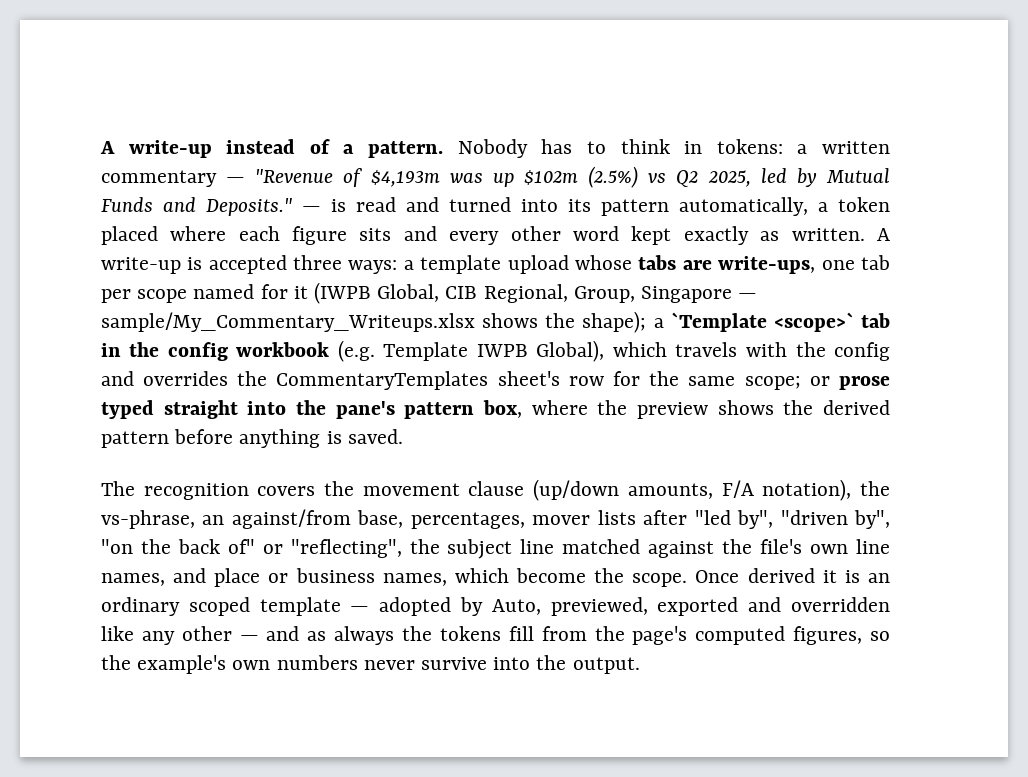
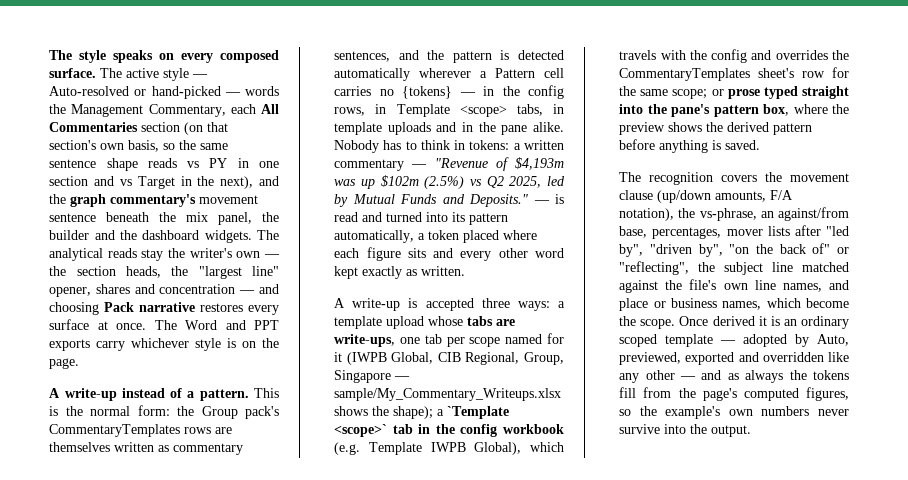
(99, 147) none -> [49,50,279,63] [49,68,209,81] [49,86,280,99] [49,104,280,117] [49,122,229,135] [49,140,229,152] [49,158,280,171] [49,176,279,189] [49,194,259,207] [49,212,279,225] [49,230,279,243] [49,248,280,261] [49,266,279,279] [49,284,279,297] [49,302,280,315] [49,319,279,330] [49,338,279,351] [49,358,80,369] The style speaks on every composed surface. The active style — Auto-resolved or hand-picked — words the Management Commentary, each All Commentaries section (on that section's own basis, so the same sentence shape reads vs PY in one section and vs Target in the next), and the graph commentary's movement sentence beneath the mix panel, the builder and the dashboard widgets. The analytical reads stay the writer's own — the section heads, the "largest line" opener, shares and concentration — and choosing Pack narrative restores every surface at once. The Word and PPT exports carry whichever style is on the page. //
(444, 149) none -> [254,388,280,398] [49,405,279,419] [49,424,233,437] [49,442,244,455] [334,50,564,63] [334,68,564,81] [334,85,564,99] [334,104,564,117] [334,122,564,135] This is the normal form: the Group pack's CommentaryTemplates rows are themselves written as commentary sentences, and the pattern is detected automatically wherever a Pattern cell carries no {tokens} — in the config rows, in Template <scope> tabs, in template uploads and in the pane alike.
(865, 234) none -> (466, 271) //

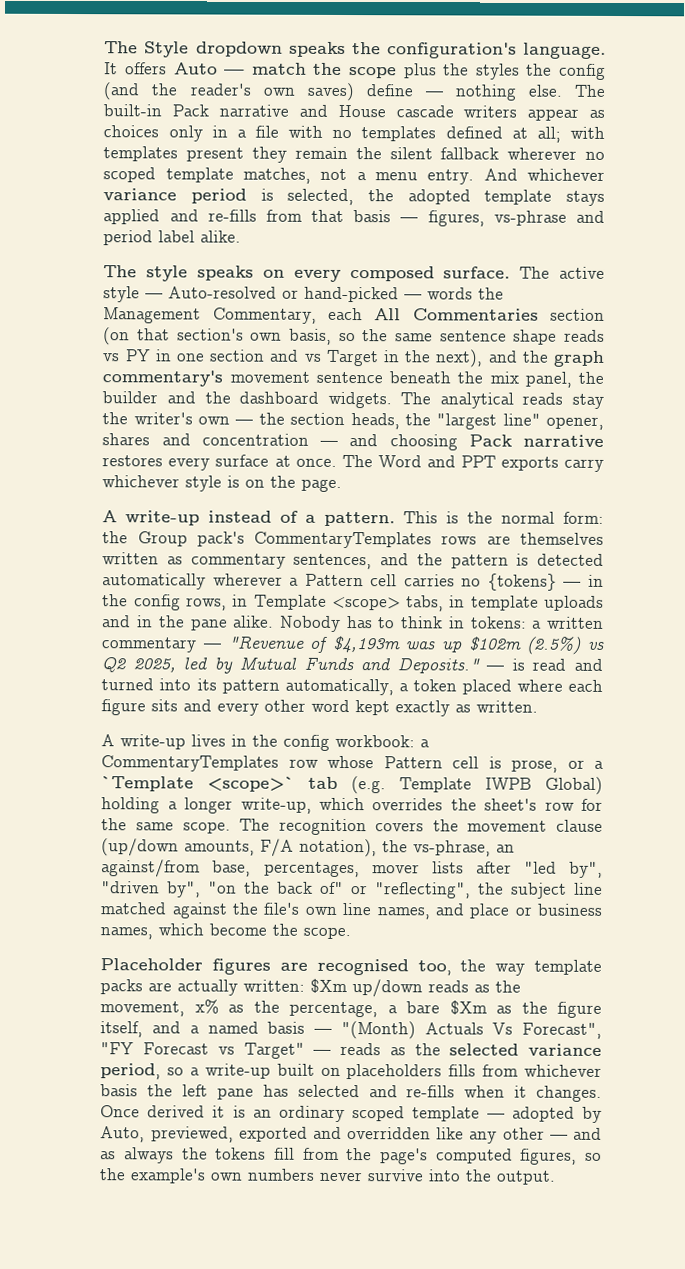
[49,50,73,60] The -> [104,41,606,59] [104,62,606,80] [103,82,606,102] [103,104,605,121] [103,125,605,143] [103,146,605,163] [103,167,605,185] [103,188,605,206] [103,209,605,227] [103,230,242,246] [103,265,138,278] The Style dropdown speaks the configuration's language. It offers Auto — match the scope plus the styles the config (and the reader's own saves) define — nothing else. The built-in Pack narrative and House cascade writers appear as choices only in a file with no templates defined at all; with templates present they remain the silent fallback wherever no scoped template matches, not a menu entry. And whichever variance period is selected, the adopted template stays applied and re-fills from that basis — figures, vs-phrase and period label alike. // The
[408,298,565,311] [334,316,516,329] [334,333,564,347] [334,352,564,365] [334,370,411,383] [334,388,562,401] [334,406,510,419] [334,424,564,437] [334,442,564,455] [619,49,772,63] is accepted three ways: a template upload whose tabs are write-ups, one tab per scope named for it (IWPB Global, CIB Regional, Group, Singapore — sample/My_Commentary_Writeups.xlsx shows the shape); a `Template <scope>` tab in the config workbook (e.g. Template IWPB Global), which travels with the config and -> [191,734,431,751] [101,755,604,773] [101,776,603,795] [101,797,365,814] lives in the config workbook: a CommentaryTemplates row whose Pattern cell is prose, or a `Template <scope>` tab (e.g. Template IWPB Global) holding a longer write-up, which
[619,68,751,81] CommentaryTemplates -> (477, 804) none
[672,86,849,99] [619,104,849,117] [619,122,813,135] [619,139,761,153] scope; or prose typed straight into the pane's pattern box, where the preview shows the derived pattern before anything is saved. // -> [182,821,231,834] scope.
(676, 324) none -> [100,958,602,976] [100,978,522,998] [100,999,602,1018] [100,1020,602,1040] [100,1042,602,1059] [100,1063,602,1080] [100,1084,602,1102] // Placeholder figures are recognised too, the way template packs are actually written: $Xm up/down reads as the movement, x% as the percentage, a bare $Xm as the figure itself, and a named basis — "(Month) Actuals Vs Forecast", "FY Forecast vs Target" — reads as the selected variance period, so a write-up built on placeholders fills from whichever basis the left pane has selected and re-fills when it changes.

